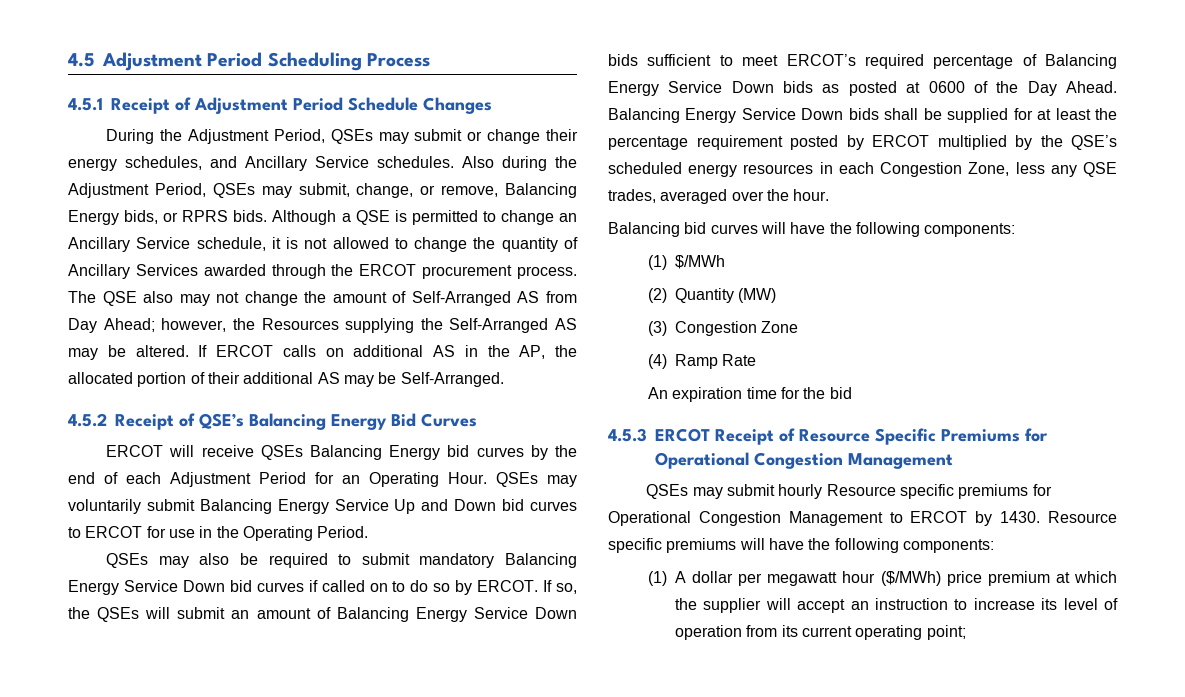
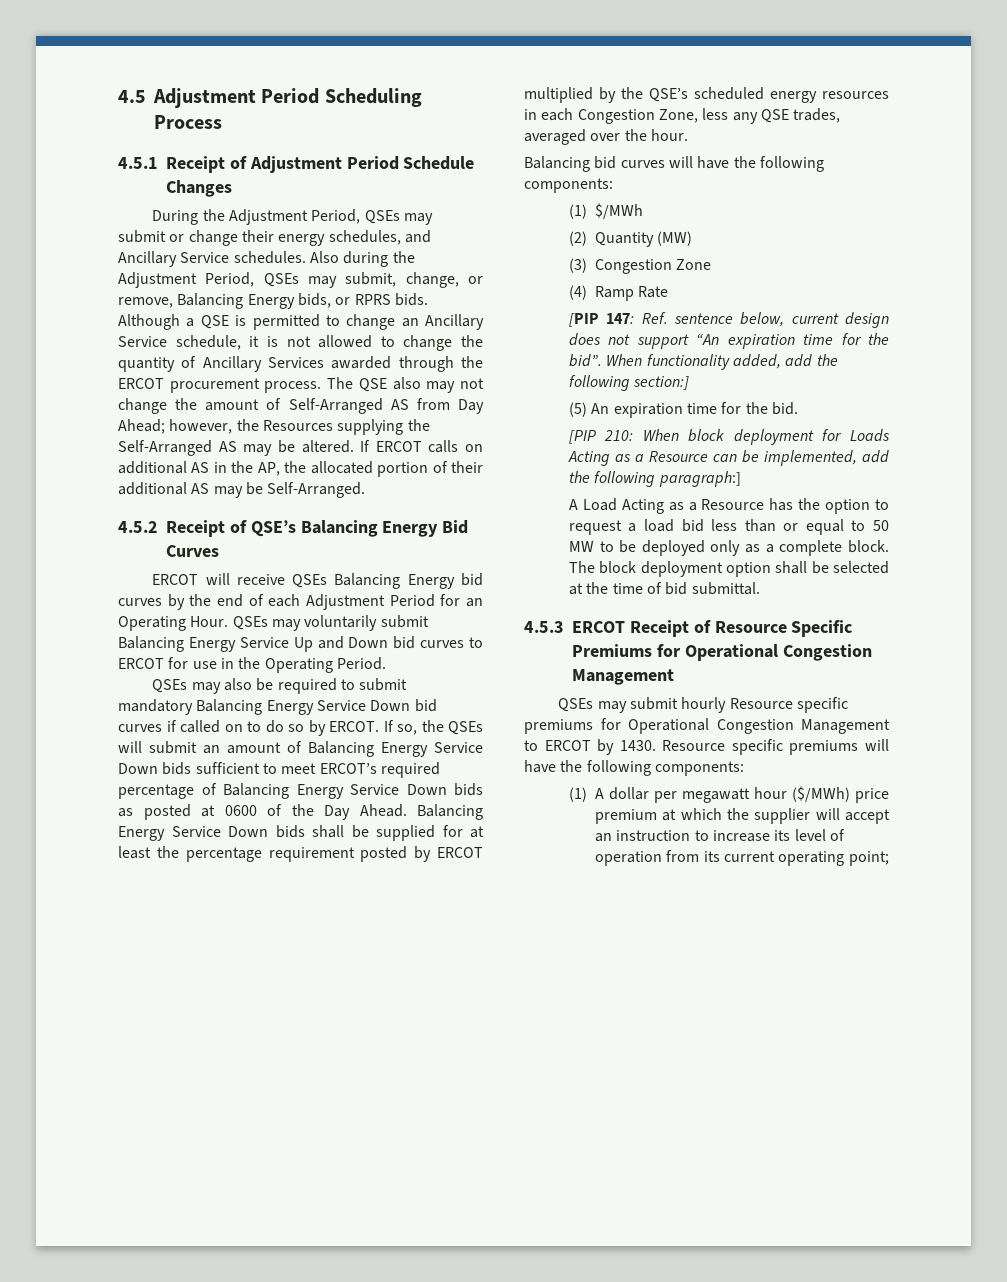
(757, 360) none -> [568,312,889,328] [568,333,889,349] [568,354,838,370] [568,375,690,391] [568,402,587,417] [PIP 147: Ref. sentence below, current design does not support “An expiration time for the bid”. When functionality added, add the following section:] // (5)
[829,387,852,399] bid -> [771,402,798,415] [568,429,890,445] [567,450,889,466] [568,471,741,487] [568,498,889,514] [568,519,889,535] [568,540,889,556] [568,561,889,577] [568,582,760,595] bid. // [PIP 210: When block deployment for Loads Acting as a Resource can be implemented, add the following paragraph:] // A Load Acting as a Resource has the option to request a load bid less than or equal to 50 MW to be deployed only as a complete block. The block deployment option shall be selected at the time of bid submittal.

